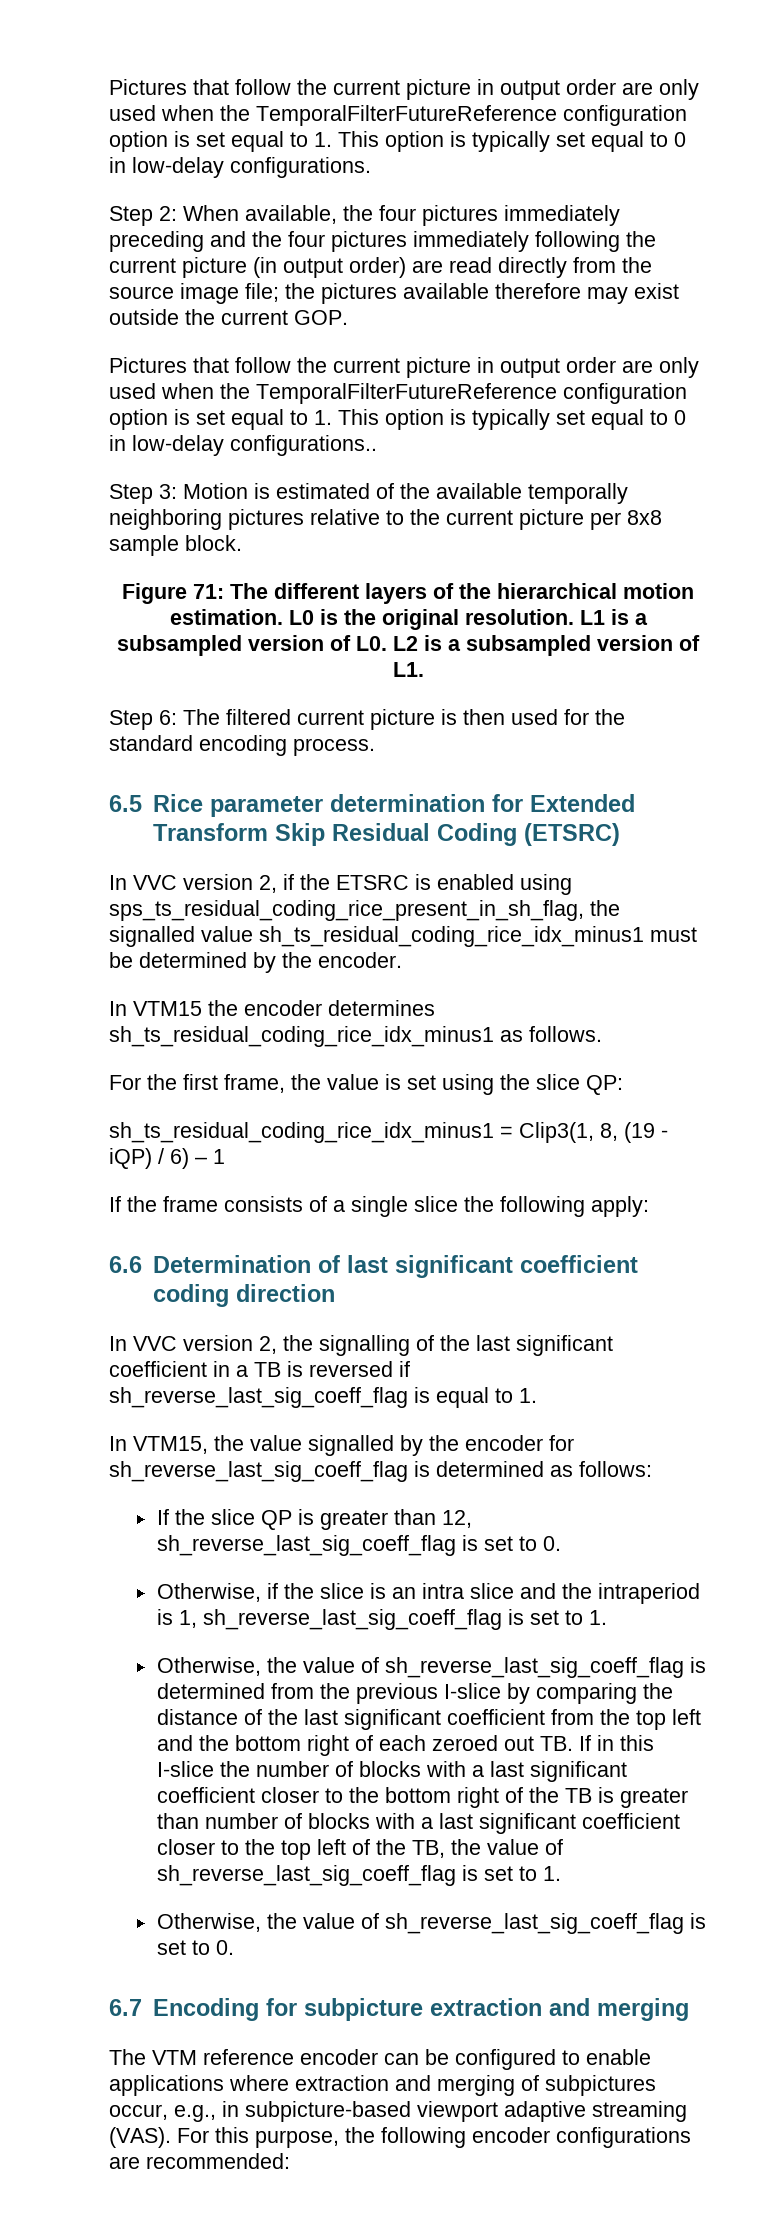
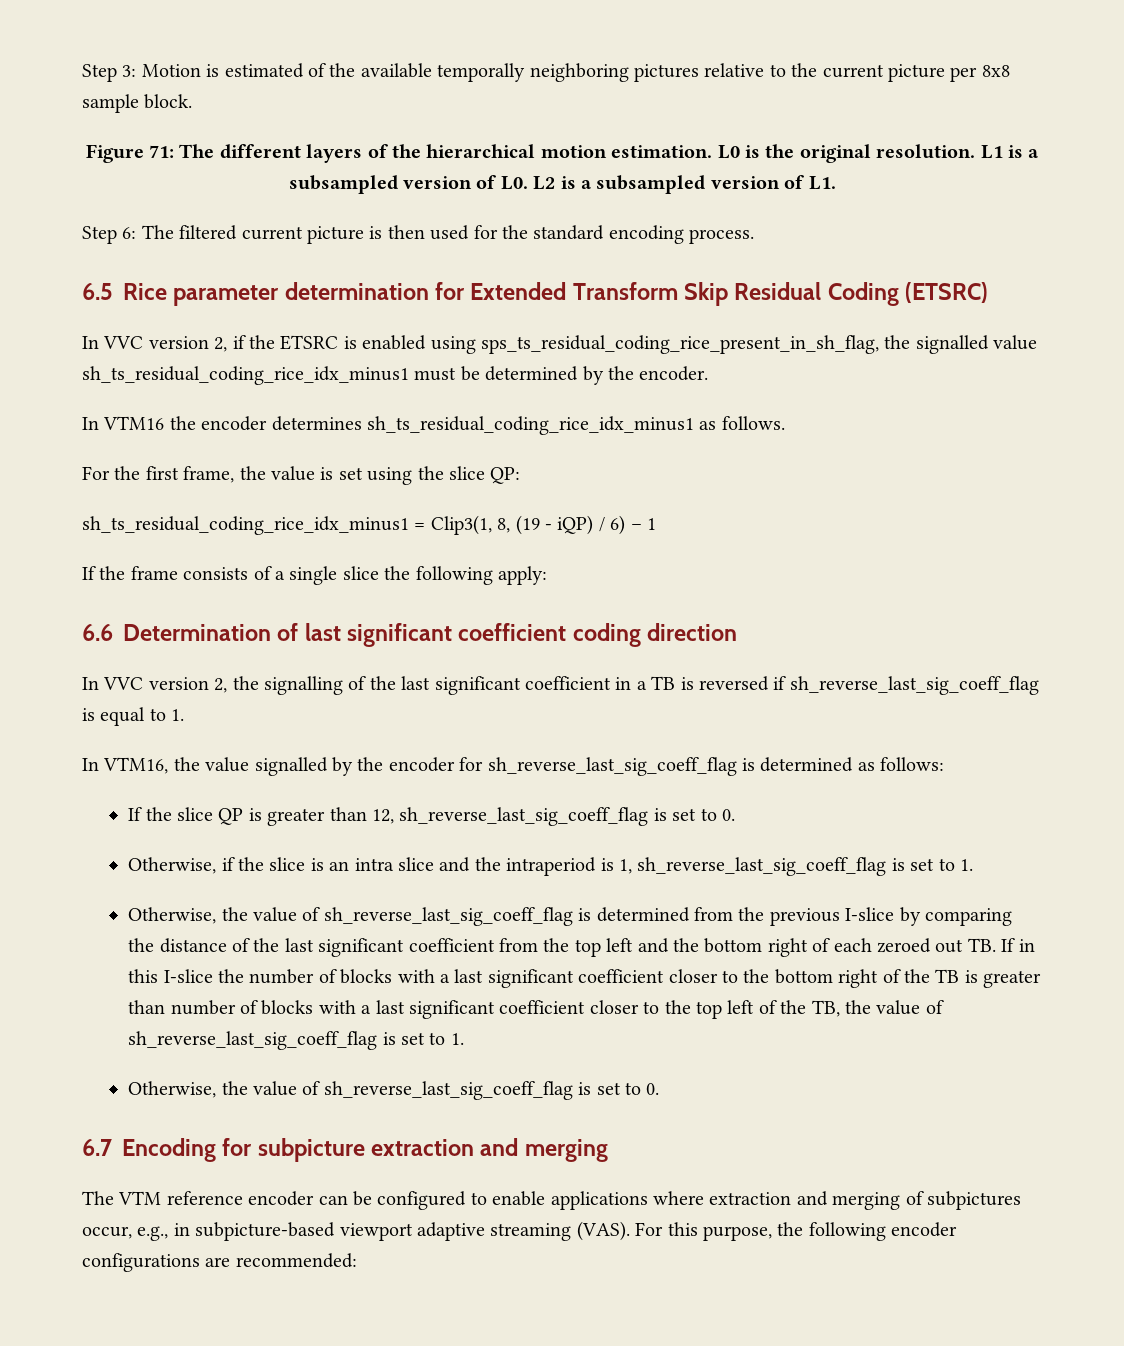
[109,79,699,100] [109,105,687,126] [109,131,686,152] [109,157,371,178] [109,205,620,226] [109,231,656,252] [109,257,652,278] [109,283,679,304] [109,309,348,325] [109,357,699,378] [109,383,687,404] [109,409,686,430] [109,435,377,456] Pictures that follow the current picture in output order are only used when the TemporalFilterFutureReference configuration option is set equal to 1. This option is typically set equal to 0 in low-delay configurations. // Step 2: When available, the four pictures immediately preceding and the four pictures immediately following the current picture (in output order) are read directly from the source image file; the pictures available therefore may exist outside the current GOP. // Pictures that follow the current picture in output order are only used when the TemporalFilterFutureReference configuration option is set equal to 1. This option is typically set equal to 0 in low-delay configurations.. // -> (82, 73) none
[133,1001,202,1016] VTM15 -> [103,416,165,430] VTM16
[133,1436,208,1454] VTM15, -> [103,757,169,774] VTM16,

